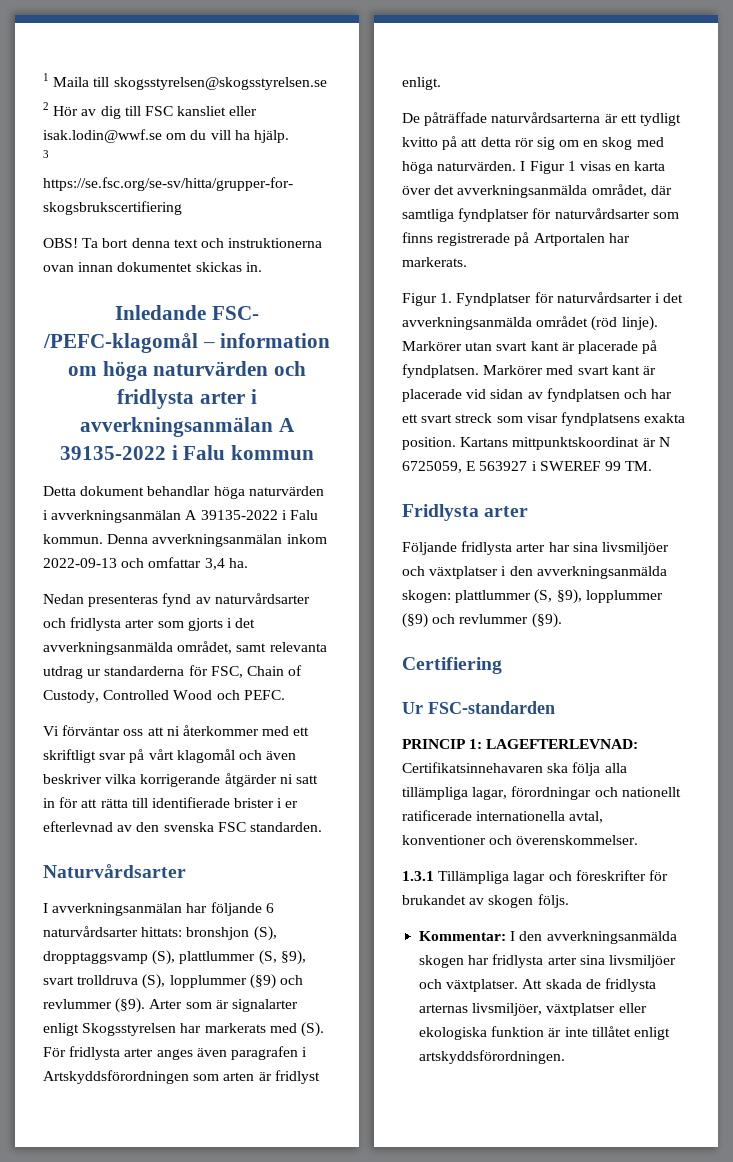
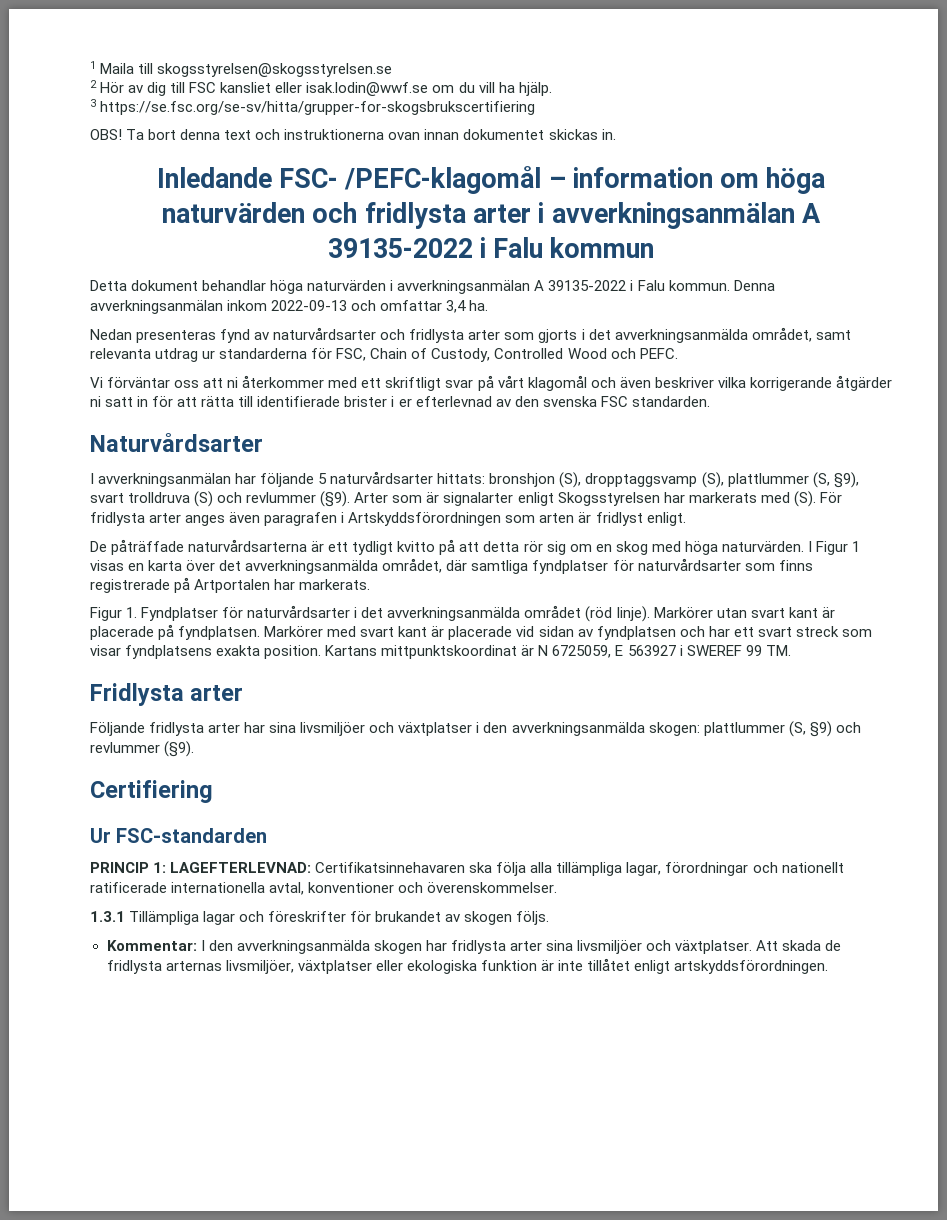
[265,903,274,913] 6 -> [318,473,328,484] 5
[142,974,276,989] (S), lopplummer (§9) -> [194,491,214,507] (S)
[556,589,663,604] [402,613,428,628] §9), lopplummer (§9) -> [809,721,832,737] §9)

